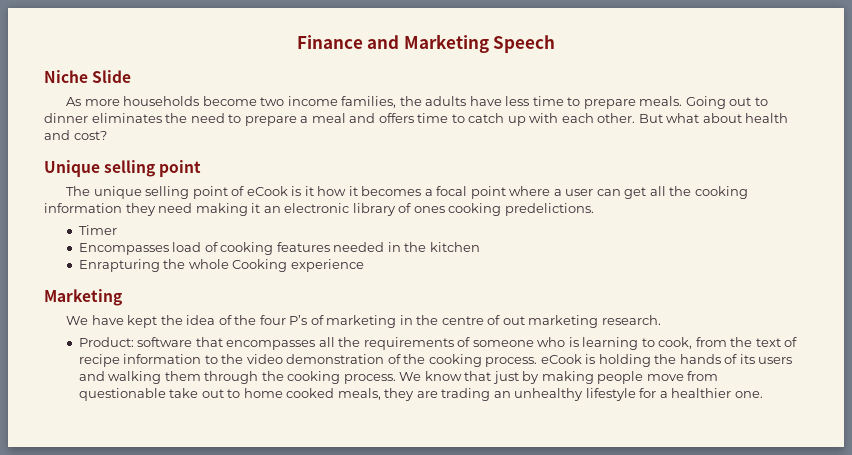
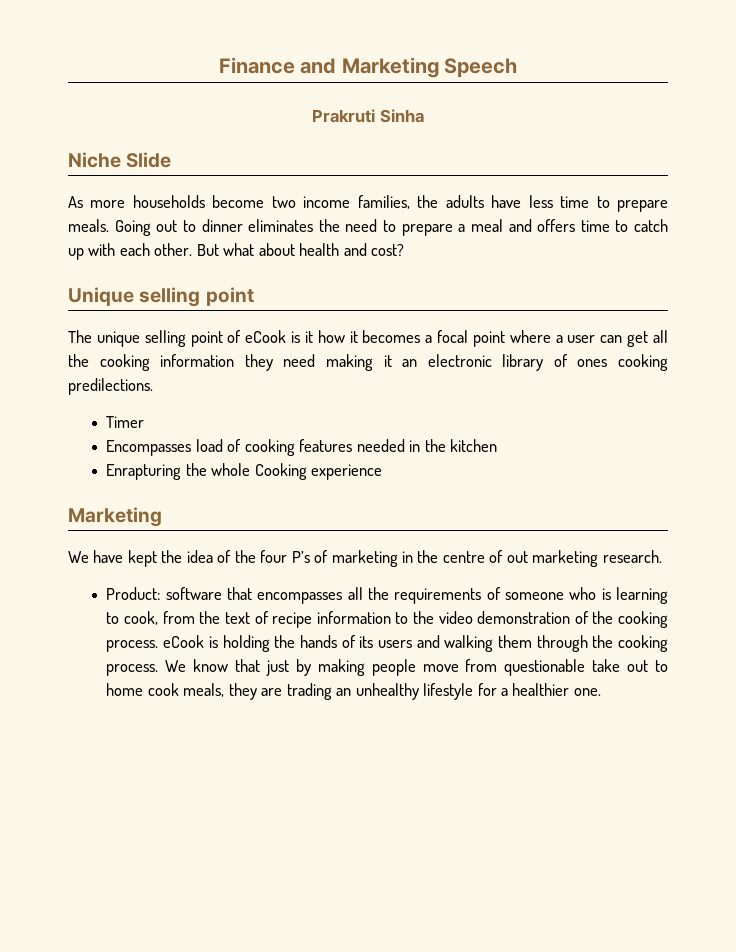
(556, 44) none -> [312,109,424,123] // Prakruti Sinha
[504,203,594,216] predelictions. -> [68,378,153,395] predilections.
[286,388,335,398] cooked -> [147,683,179,696] cook

